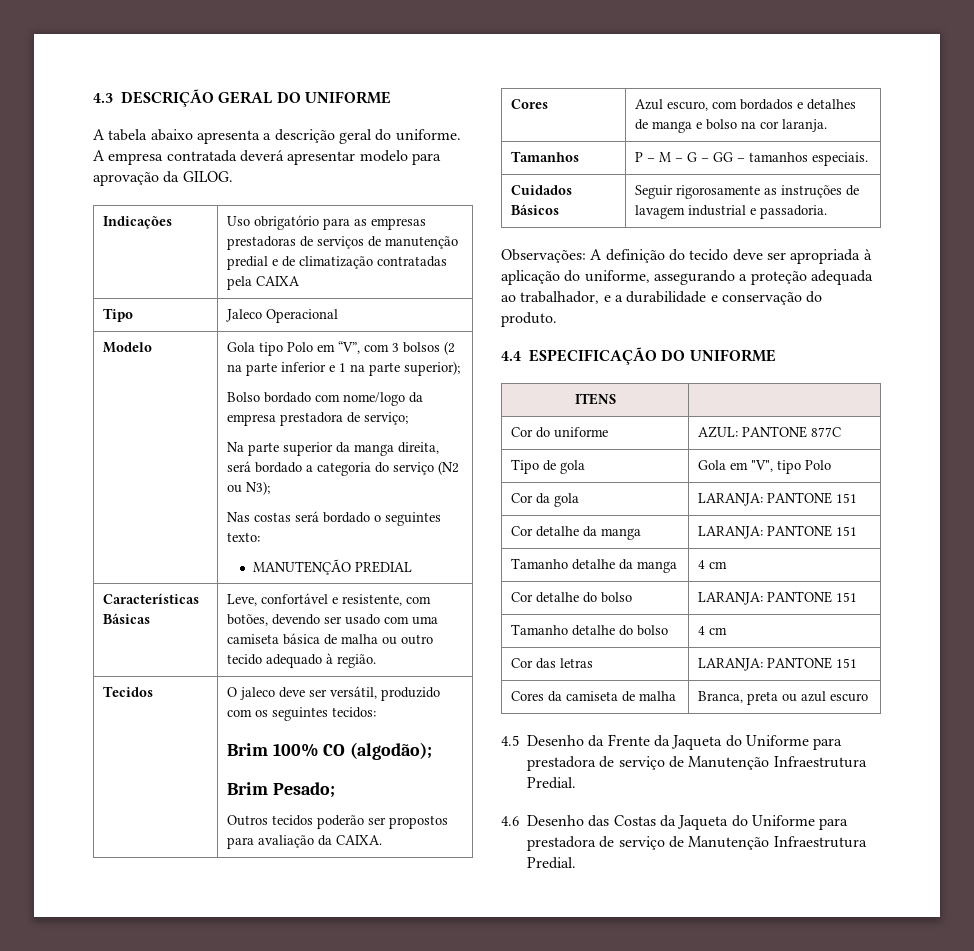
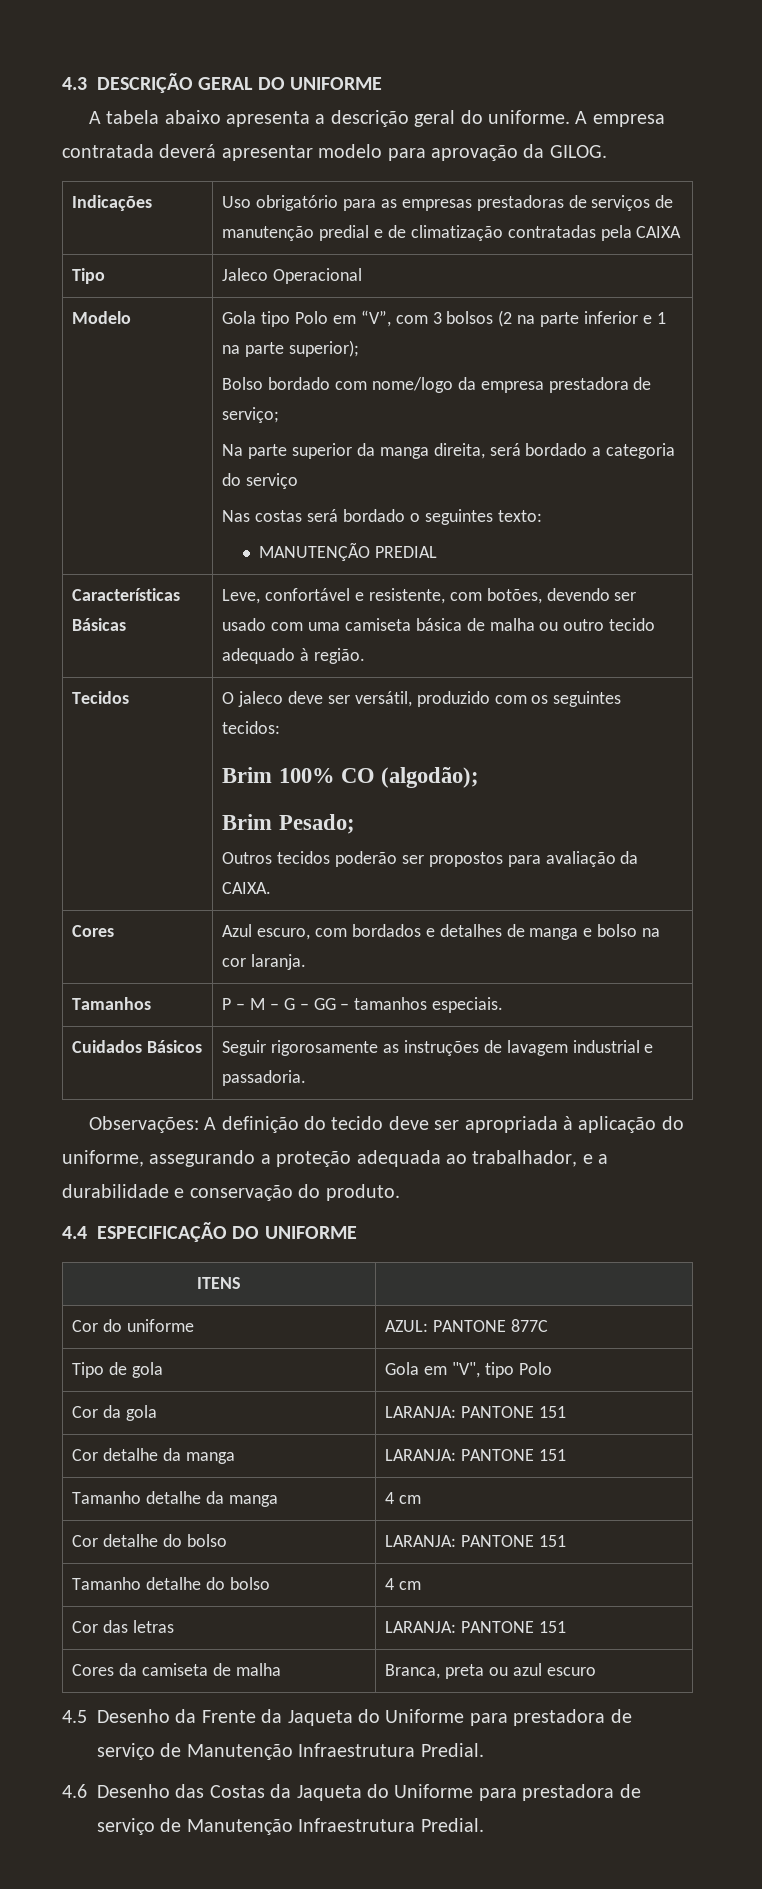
[437,461,459,475] [226,481,270,495] (N2 ou N3); -> (299, 481) none

